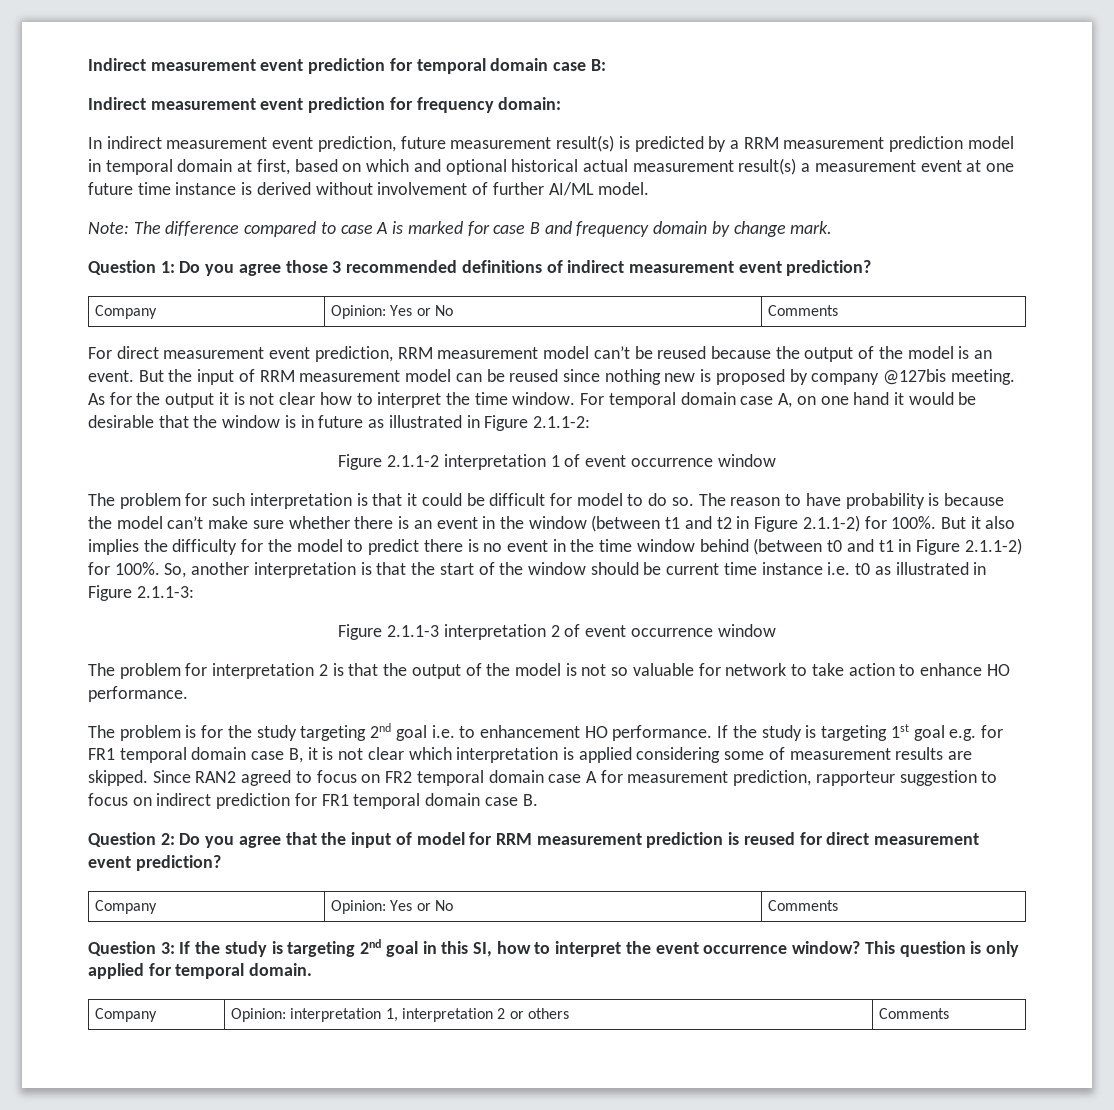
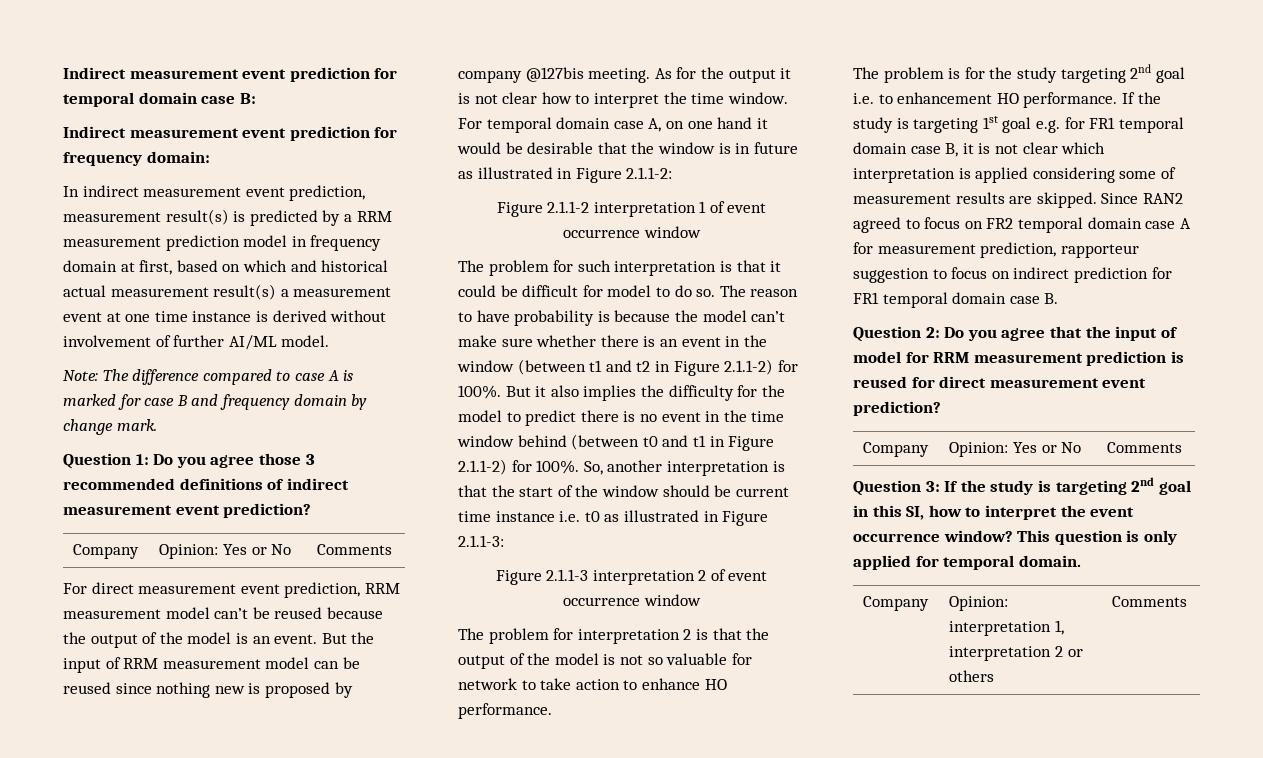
[400,136,446,149] future -> (366, 193) none
[105,159,173,175] temporal -> [310,235,382,251] frequency
[445,159,507,175] optional -> (317, 266) none
[88,182,133,195] future -> (151, 318) none

